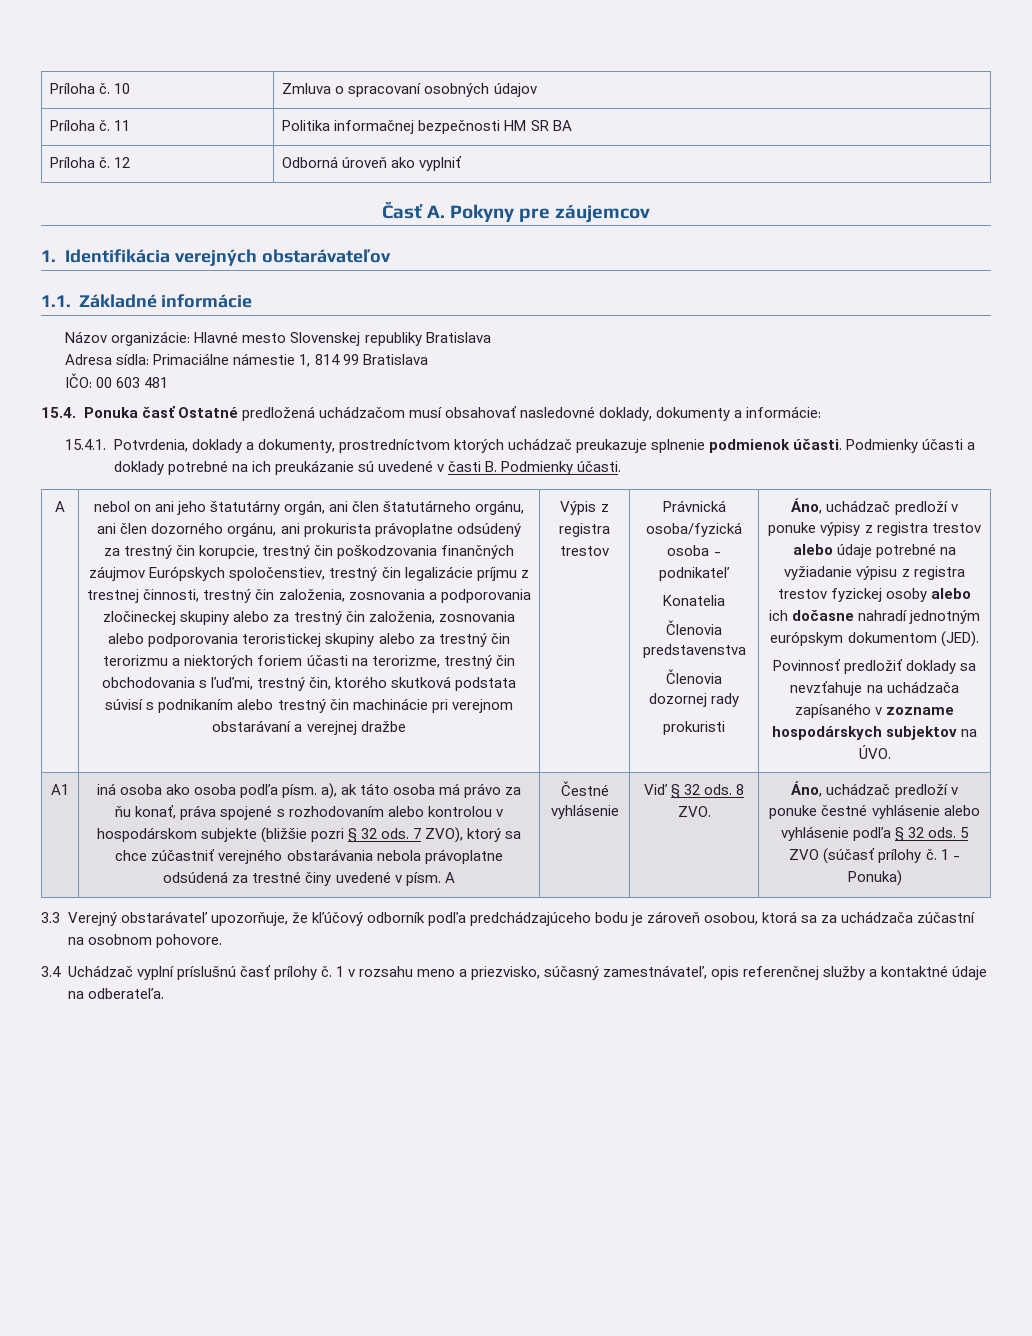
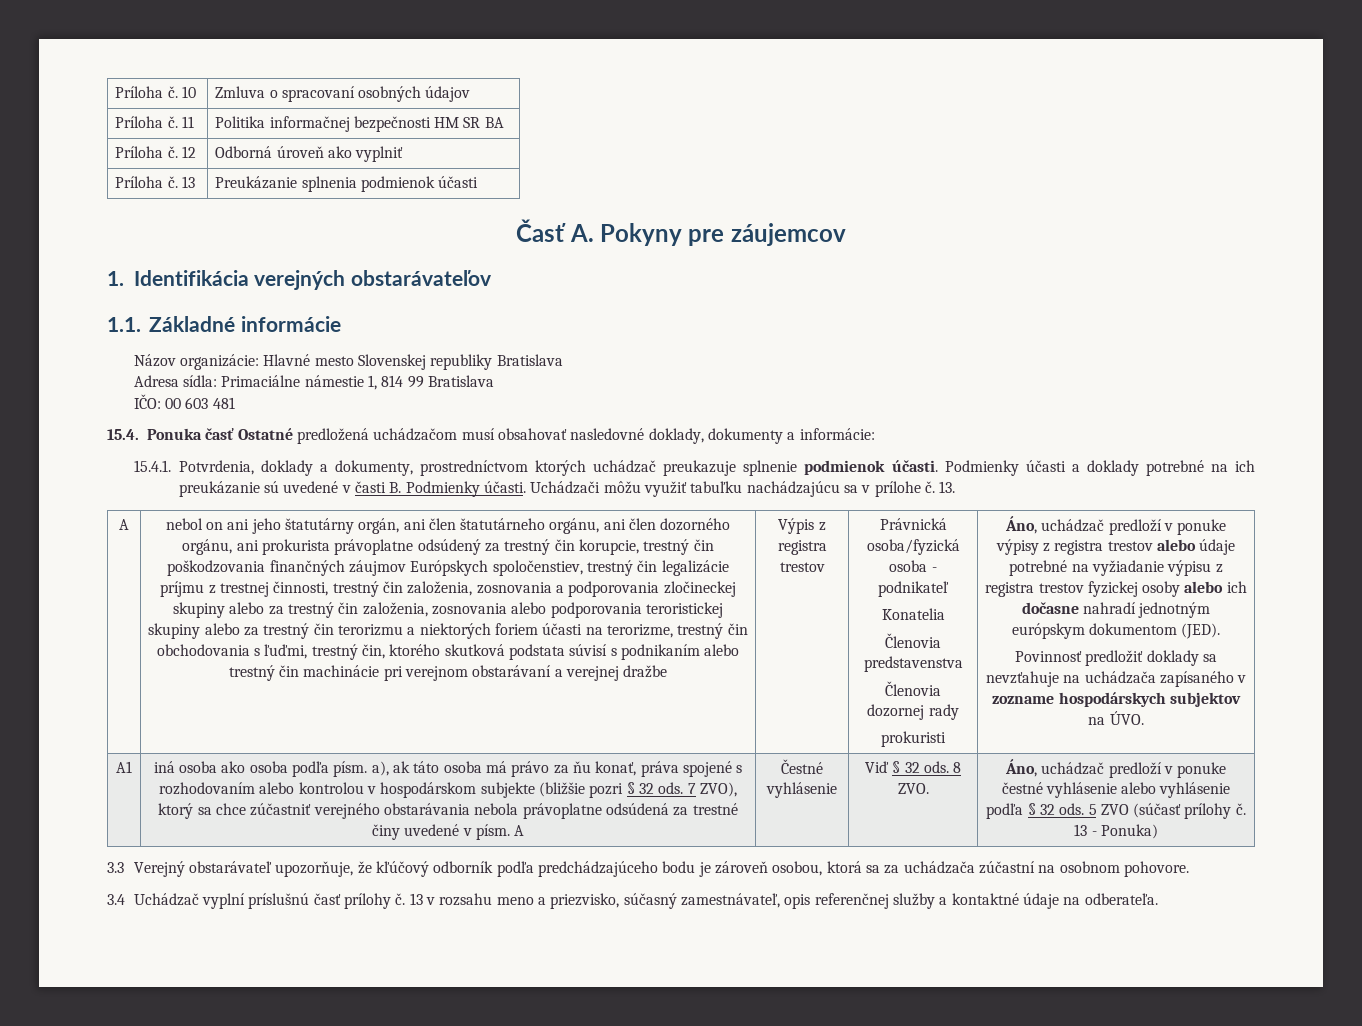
(463, 163) none -> [115,176,195,188] [215,176,479,192] // Príloha č. 13 | Preukázanie splnenia podmienok účasti
(622, 466) none -> [530,481,956,497] Uchádzači môžu využiť tabuľku nachádzajúcu sa v prílohe č. 13.
[940,849,949,860] 1 -> [1074,824,1088,836] 13
[335,966,344,977] 1 -> [409,893,423,905] 13

